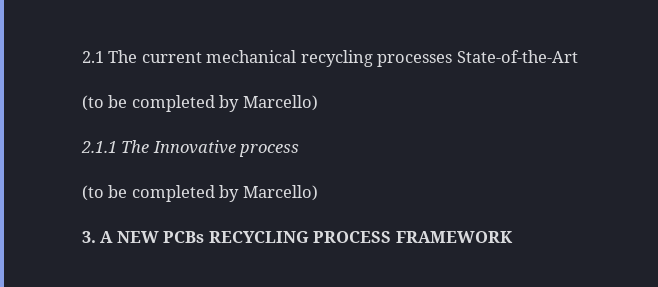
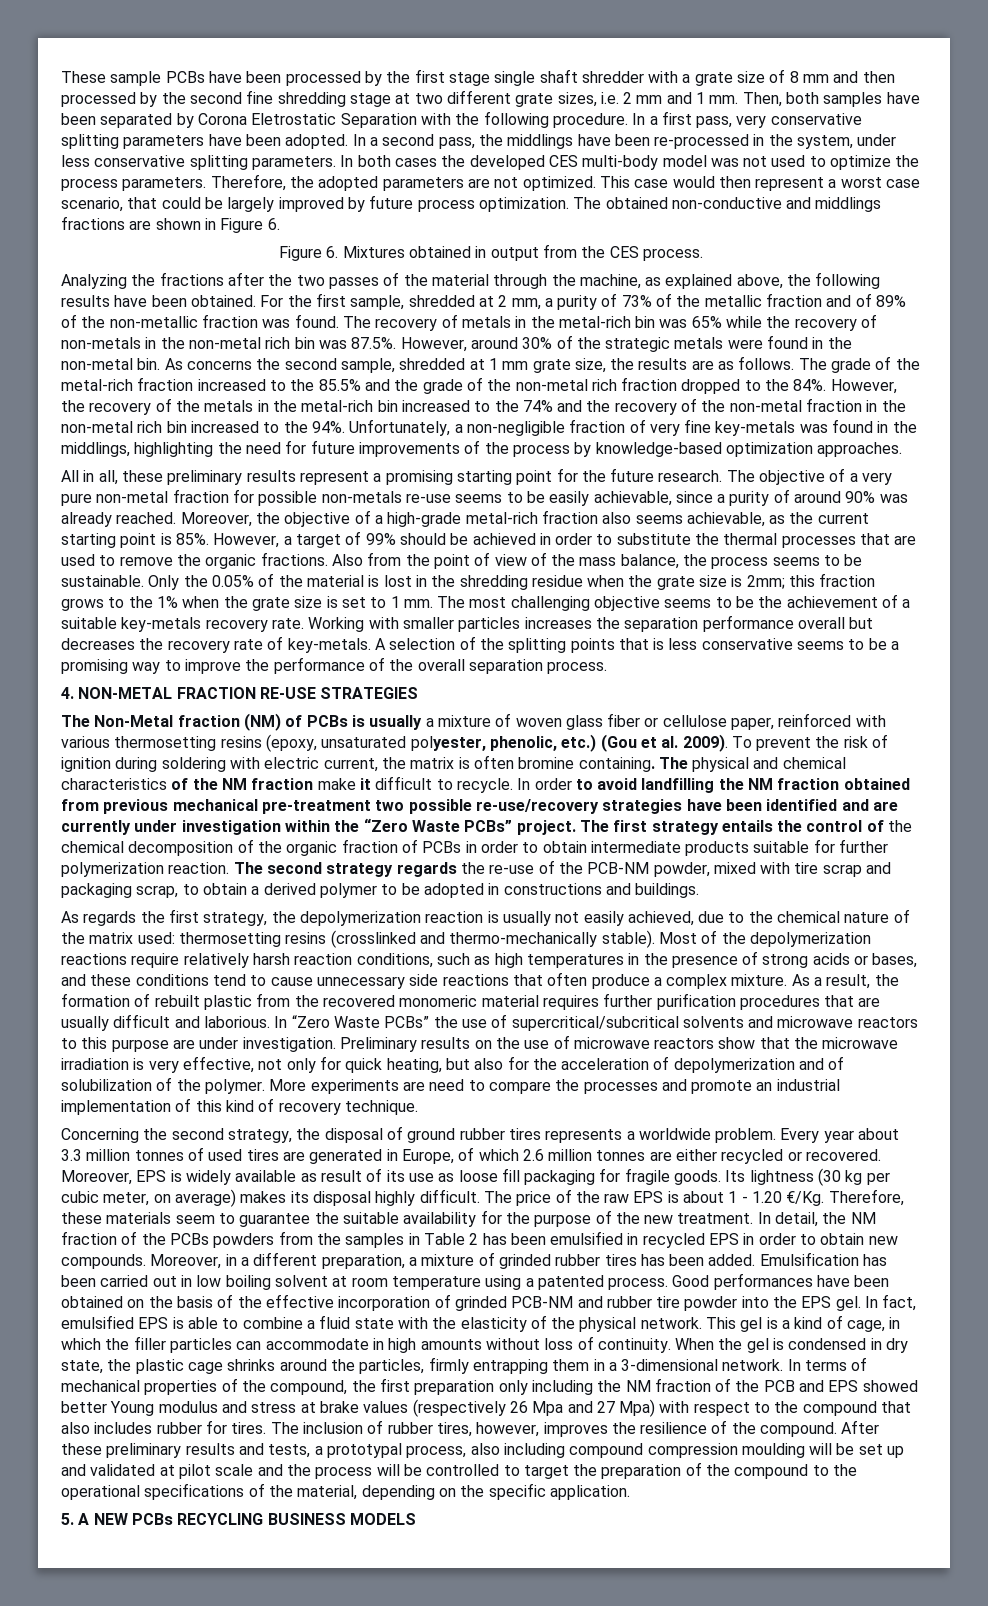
[82,50,578,67] [82,95,318,112] [81,140,300,157] [82,185,318,202] [82,231,96,243] 2.1 The current mechanical recycling processes State-of-the-Art // (to be completed by Marcello) // 2.1.1 The Innovative process // (to be completed by Marcello) // 3. -> [61,69,895,86] [61,90,920,107] [61,111,862,128] [61,134,897,149] [61,155,920,170] [61,174,921,191] [61,195,882,212] [61,216,280,233] [279,244,703,261] [61,272,881,289] [61,293,907,310] [61,314,878,331] [61,335,852,352] [61,356,920,373] [61,377,897,394] [61,398,906,415] [61,419,917,436] [61,440,903,457] [61,468,893,485] [61,489,908,506] [61,510,869,527] [61,531,917,548] [61,552,863,569] [61,573,876,590] [61,594,911,611] [61,615,874,632] [61,636,900,653] [61,657,608,674] [61,687,419,699] [61,713,886,731] [61,734,889,752] [61,755,846,772] [61,776,910,793] [61,799,898,814] [61,818,913,835] [61,839,889,856] [61,860,892,877] [61,883,700,898] [61,909,910,926] [61,930,871,948] [61,951,918,968] [61,972,899,989] [61,993,881,1010] [61,1014,918,1031] [61,1035,899,1052] [61,1056,845,1073] [61,1077,840,1094] [61,1098,418,1115] [61,1126,900,1143] [61,1147,882,1164] [61,1168,890,1186] [61,1189,904,1207] [61,1210,876,1227] [61,1231,898,1248] [61,1252,888,1269] [61,1273,890,1290] [61,1294,917,1311] [61,1315,901,1332] [61,1336,909,1353] [61,1357,868,1374] [61,1378,918,1395] [61,1399,912,1417] [61,1420,880,1437] [61,1443,905,1458] [61,1462,858,1479] [61,1483,630,1500] [61,1513,74,1525] These sample PCBs have been processed by the first stage single shaft shredder with a grate size of 8 mm and then processed by the second fine shredding stage at two different grate sizes, i.e. 2 mm and 1 mm. Then, both samples have been separated by Corona Eletrostatic Separation with the following procedure. In a first pass, very conservative splitting parameters have been adopted. In a second pass, the middlings have been re-processed in the system, under less conservative splitting parameters. In both cases the developed CES multi-body model was not used to optimize the process parameters. Therefore, the adopted parameters are not optimized. This case would then represent a worst case scenario, that could be largely improved by future process optimization. The obtained non-conductive and middlings fractions are shown in Figure 6. // Figure 6. Mixtures obtained in output from the CES process. // Analyzing the fractions after the two passes of the material through the machine, as explained above, the following results have been obtained. For the first sample, shredded at 2 mm, a purity of 73% of the metallic fraction and of 89% of the non-metallic fraction was found. The recovery of metals in the metal-rich bin was 65% while the recovery of non-metals in the non-metal rich bin was 87.5%. However, around 30% of the strategic metals were found in the non-metal bin. As concerns the second sample, shredded at 1 mm grate size, the results are as follows. The grade of the metal-rich fraction increased to the 85.5% and the grade of the non-metal rich fraction dropped to the 84%. However, the recovery of the metals in the metal-rich bin increased to the 74% and the recovery of the non-metal fraction in the non-metal rich bin increased to the 94%. Unfortunately, a non-negligible fraction of very fine key-metals was found in the middlings, highlighting the need for future improvements of the process by knowledge-based optimization approaches. // All in all, these preliminary results represent a promising starting point for the future research. The objective of a very pure non-metal fraction for possible non-metals re-use seems to be easily achievable, since a purity of around 90% was already reached. Moreover, the objective of a high-grade metal-rich fraction also seems achievable, as the current starting point is 85%. However, a target of 99% should be achieved in order to substitute the thermal processes that are used to remove the organic fractions. Also from the point of view of the mass balance, the process seems to be sustainable. Only the 0.05% of the material is lost in the shredding residue when the grate size is 2mm; this fraction grows to the 1% when the grate size is set to 1 mm. The most challenging objective seems to be the achievement of a suitable key-metals recovery rate. Working with smaller particles increases the separation performance overall but decreases the recovery rate of key-metals. A selection of the splitting points that is less conservative seems to be a promising way to improve the performance of the overall separation process. // 4. NON-METAL FRACTION RE-USE STRATEGIES // The Non-Metal fraction (NM) of PCBs is usually a mixture of woven glass fiber or cellulose paper, reinforced with various thermosetting resins (epoxy, unsaturated polyester, phenolic, etc.) (Gou et al. 2009). To prevent the risk of ignition during soldering with electric current, the matrix is often bromine containing. The physical and chemical characteristics of the NM fraction make it difficult to recycle. In order to avoid landfilling the NM fraction obtained from previous mechanical pre-treatment two possible re-use/recovery strategies have been identified and are currently under investigation within the “Zero Waste PCBs” project. The first strategy entails the control of the chemical decomposition of the organic fraction of PCBs in order to obtain intermediate products suitable for further polymerization reaction. The second strategy regards the re-use of the PCB-NM powder, mixed with tire scrap and packaging scrap, to obtain a derived polymer to be adopted in constructions and buildings. // As regards the first strategy, the depolymerization reaction is usually not easily achieved, due to the chemical nature of the matrix used: thermosetting resins (crosslinked and thermo-mechanically stable). Most of the depolymerization reactions require relatively harsh reaction conditions, such as high temperatures in the presence of strong acids or bases, and these conditions tend to cause unnecessary side reactions that often produce a complex mixture. As a result, the formation of rebuilt plastic from the recovered monomeric material requires further purification procedures that are usually difficult and laborious. In “Zero Waste PCBs” the use of supercritical/subcritical solvents and microwave reactors to this purpose are under investigation. Preliminary results on the use of microwave reactors show that the microwave irradiation is very effective, not only for quick heating, but also for the acceleration of depolymerization and of solubilization of the polymer. More experiments are need to compare the processes and promote an industrial implementation of this kind of recovery technique. // Concerning the second strategy, the disposal of ground rubber tires represents a worldwide problem. Every year about 3.3 million tonnes of used tires are generated in Europe, of which 2.6 million tonnes are either recycled or recovered. Moreover, EPS is widely available as result of its use as loose fill packaging for fragile goods. Its lightness (30 kg per cubic meter, on average) makes its disposal highly difficult. The price of the raw EPS is about 1 - 1.20 €/Kg. Therefore, these materials seem to guarantee the suitable availability for the purpose of the new treatment. In detail, the NM fraction of the PCBs powders from the samples in Table 2 has been emulsified in recycled EPS in order to obtain new compounds. Moreover, in a different preparation, a mixture of grinded rubber tires has been added. Emulsification has been carried out in low boiling solvent at room temperature using a patented process. Good performances have been obtained on the basis of the effective incorporation of grinded PCB-NM and rubber tire powder into the EPS gel. In fact, emulsified EPS is able to combine a fluid state with the elasticity of the physical network. This gel is a kind of cage, in which the filler particles can accommodate in high amounts without loss of continuity. When the gel is condensed in dry state, the plastic cage shrinks around the particles, firmly entrapping them in a 3-dimensional network. In terms of mechanical properties of the compound, the first preparation only including the NM fraction of the PCB and EPS showed better Young modulus and stress at brake values (respectively 26 Mpa and 27 Mpa) with respect to the compound that also includes rubber for tires. The inclusion of rubber tires, however, improves the resilience of the compound. After these preliminary results and tests, a prototypal process, also including compound compression moulding will be set up and validated at pilot scale and the process will be controlled to target the preparation of the compound to the operational specifications of the material, depending on the specific application. // 5.
[313,231,513,243] PROCESS FRAMEWORK -> [267,1513,416,1525] BUSINESS MODELS

